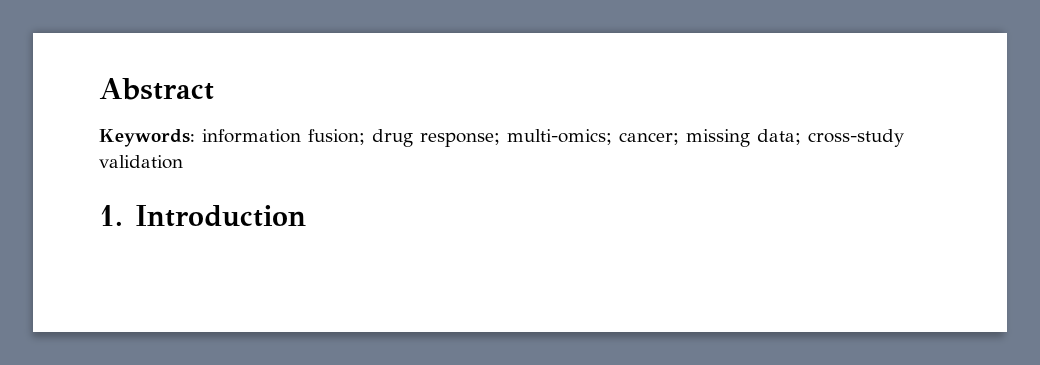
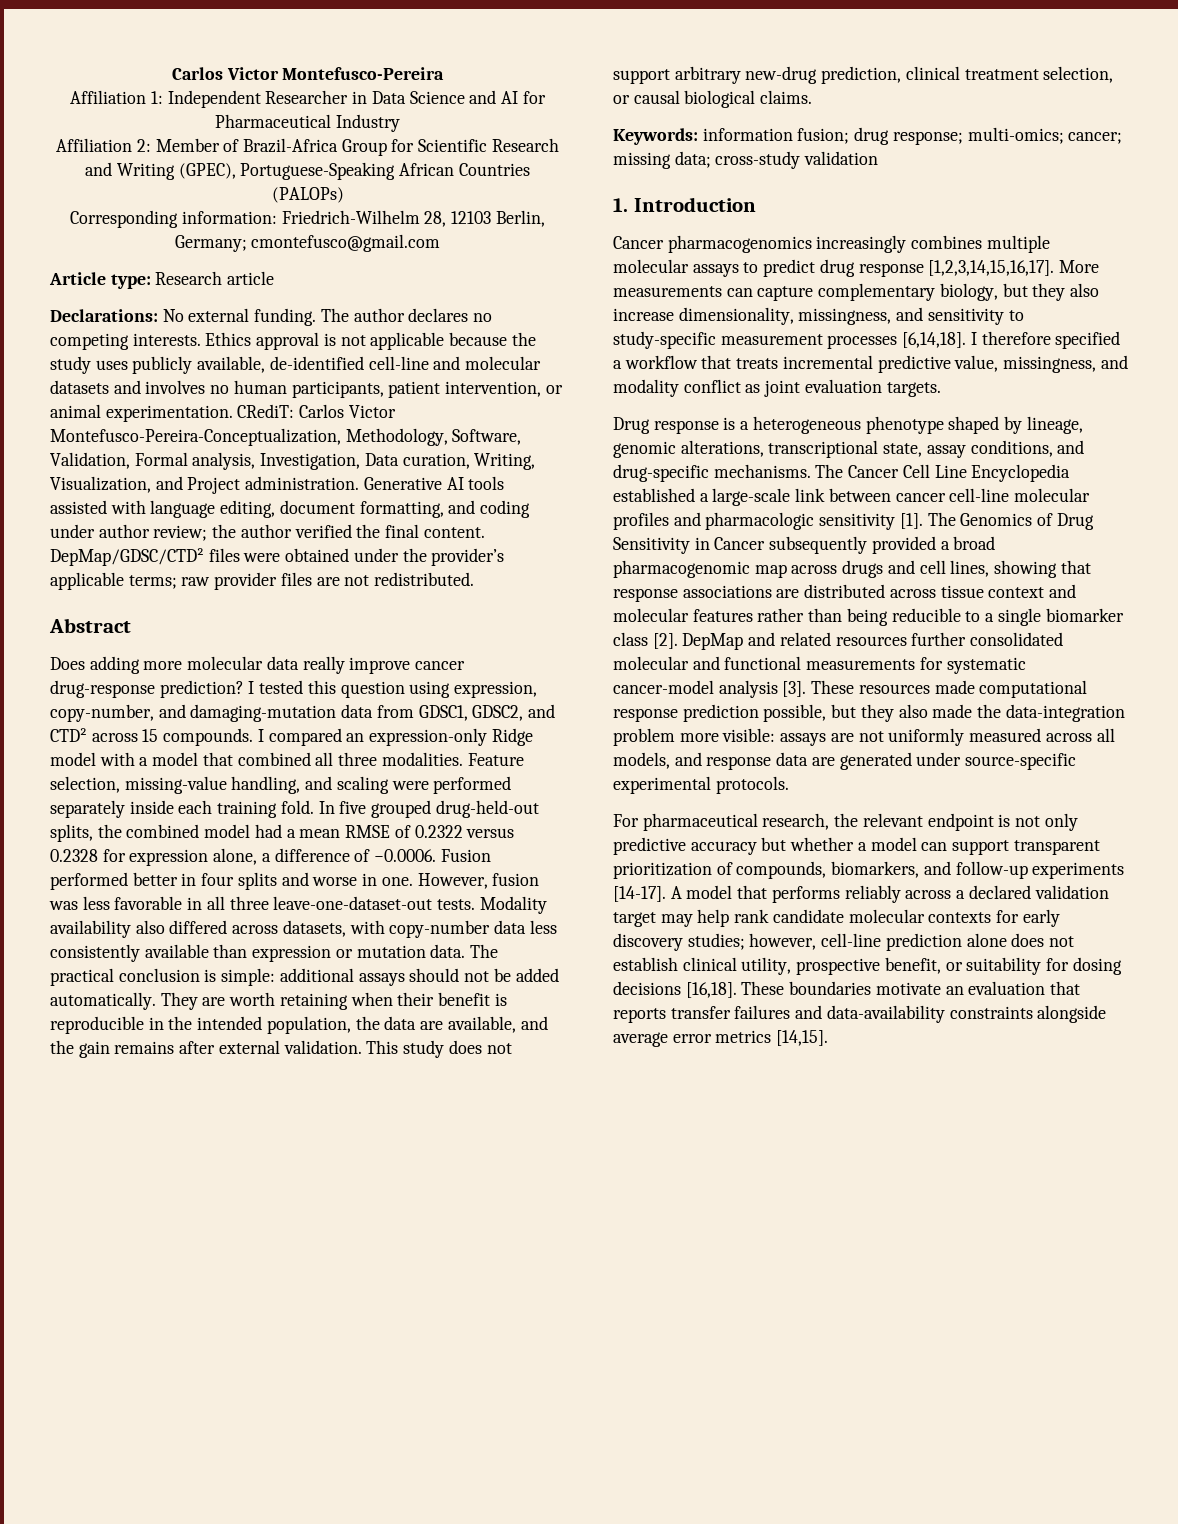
[99,78,214,100] Abstract -> [171,67,445,80] [70,90,546,108] [215,114,400,132] [56,138,559,156] [85,162,530,180] [271,187,344,203] [70,210,545,228] [174,234,441,252] [49,271,275,289] [50,308,493,326] [50,332,536,350] [50,356,542,374] [50,380,563,398] [50,404,396,422] [50,428,522,446] [50,452,536,470] [50,476,505,494] [50,500,531,518] [50,524,485,541] [50,548,505,566] [50,572,475,590] [49,618,131,633] [50,656,466,674] [50,680,538,698] [50,704,556,722] [50,728,533,746] [50,752,524,766] [50,776,512,794] [50,800,539,818] [50,824,515,842] [50,848,491,866] [50,872,540,890] [49,896,547,914] [50,920,557,938] [50,944,499,962] [50,968,559,986] [50,992,507,1010] [50,1016,548,1034] [50,1040,512,1058] [613,66,1114,84] [613,90,813,108] Carlos Victor Montefusco-Pereira // Affiliation 1: Independent Researcher in Data Science and AI for Pharmaceutical Industry // Affiliation 2: Member of Brazil-Africa Group for Scientific Research and Writing (GPEC), Portuguese-Speaking African Countries (PALOPs) // Corresponding information: Friedrich-Wilhelm 28, 12103 Berlin, Germany; cmontefusco@gmail.com // Article type: Research article // Declarations: No external funding. The author declares no competing interests. Ethics approval is not applicable because the study uses publicly available, de-identified cell-line and molecular datasets and involves no human participants, patient intervention, or animal experimentation. CRediT: Carlos Victor Montefusco-Pereira-Conceptualization, Methodology, Software, Validation, Formal analysis, Investigation, Data curation, Writing, Visualization, and Project administration. Generative AI tools assisted with language editing, document formatting, and coding under author review; the author verified the final content. DepMap/GDSC/CTD² files were obtained under the provider’s applicable terms; raw provider files are not redistributed. // Abstract // Does adding more molecular data really improve cancer drug-response prediction? I tested this question using expression, copy-number, and damaging-mutation data from GDSC1, GDSC2, and CTD² across 15 compounds. I compared an expression-only Ridge model with a model that combined all three modalities. Feature selection, missing-value handling, and scaling were performed separately inside each training fold. In five grouped drug-held-out splits, the combined model had a mean RMSE of 0.2322 versus 0.2328 for expression alone, a difference of −0.0006. Fusion performed better in four splits and worse in one. However, fusion was less favorable in all three leave-one-dataset-out tests. Modality availability also differed across datasets, with copy-number data less consistently available than expression or mutation data. The practical conclusion is simple: additional assays should not be added automatically. They are worth retaining when their benefit is reproducible in the intended population, the data are available, and the gain remains after external validation. This study does not support arbitrary new-drug prediction, clinical treatment selection, or causal biological claims.
(306, 216) none -> [613,235,1050,253] [613,259,1100,277] [613,283,1100,301] [613,307,1024,325] [613,331,1121,349] [613,355,1128,373] [613,379,941,397] [613,416,1083,434] [613,440,1085,458] [613,464,1071,482] [613,488,1091,506] [613,512,1094,530] [613,536,996,554] [613,560,1091,578] [613,584,1077,602] [613,608,1124,626] [613,632,1064,650] [613,656,1026,674] [613,680,1088,698] [613,704,1125,722] [613,728,1115,746] [613,752,1077,770] [613,776,789,794] [613,813,1078,831] [613,837,1100,855] [613,861,1125,879] [613,885,1109,903] [613,909,1060,927] [613,933,1075,951] [613,957,1122,975] [613,981,1081,998] [613,1005,1107,1023] [613,1030,829,1047] // Cancer pharmacogenomics increasingly combines multiple molecular assays to predict drug response [1,2,3,14,15,16,17]. More measurements can capture complementary biology, but they also increase dimensionality, missingness, and sensitivity to study-specific measurement processes [6,14,18]. I therefore specified a workflow that treats incremental predictive value, missingness, and modality conflict as joint evaluation targets. // Drug response is a heterogeneous phenotype shaped by lineage, genomic alterations, transcriptional state, assay conditions, and drug-specific mechanisms. The Cancer Cell Line Encyclopedia established a large-scale link between cancer cell-line molecular profiles and pharmacologic sensitivity [1]. The Genomics of Drug Sensitivity in Cancer subsequently provided a broad pharmacogenomic map across drugs and cell lines, showing that response associations are distributed across tissue context and molecular features rather than being reducible to a single biomarker class [2]. DepMap and related resources further consolidated molecular and functional measurements for systematic cancer-model analysis [3]. These resources made computational response prediction possible, but they also made the data-integration problem more visible: assays are not uniformly measured across all models, and response data are generated under source-specific experimental protocols. // For pharmaceutical research, the relevant endpoint is not only predictive accuracy but whether a model can support transparent prioritization of compounds, biomarkers, and follow-up experiments [14-17]. A model that performs reliably across a declared validation target may help rank candidate molecular contexts for early discovery studies; however, cell-line prediction alone does not establish clinical utility, prospective benefit, or suitability for dosing decisions [16,18]. These boundaries motivate an evaluation that reports transfer failures and data-availability constraints alongside average error metrics [14,15].

